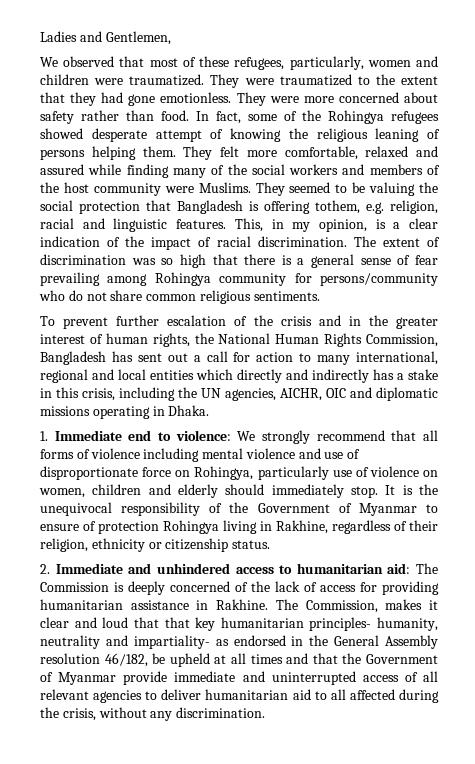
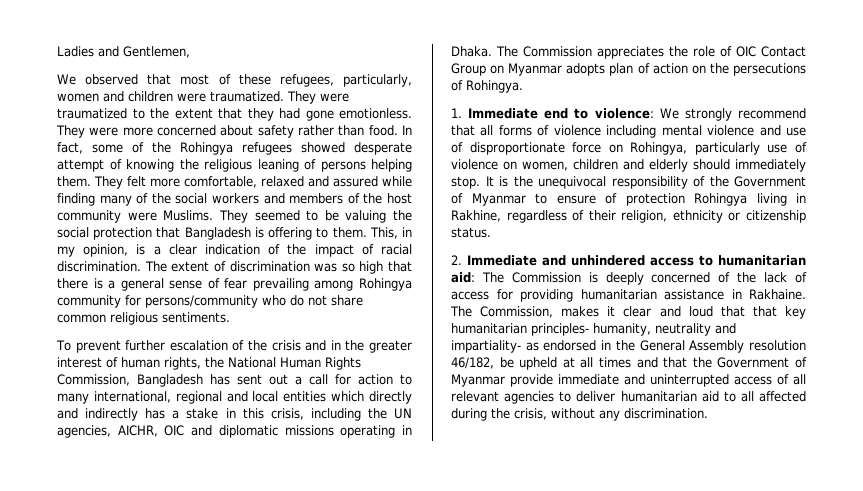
[315,200,438,214] [40,218,227,232] tothem, e.g. religion, racial and linguistic features. -> [316,227,367,238] to them.
(210, 410) none -> [496,46,806,59] [451,63,806,76] [451,80,523,93] The Commission appreciates the role of OIC Contact Group on Myanmar adopts plan of action on the persecutions of Rohingya.
[216,599,269,610] Rakhine. -> [749,289,806,300] Rakhaine.

